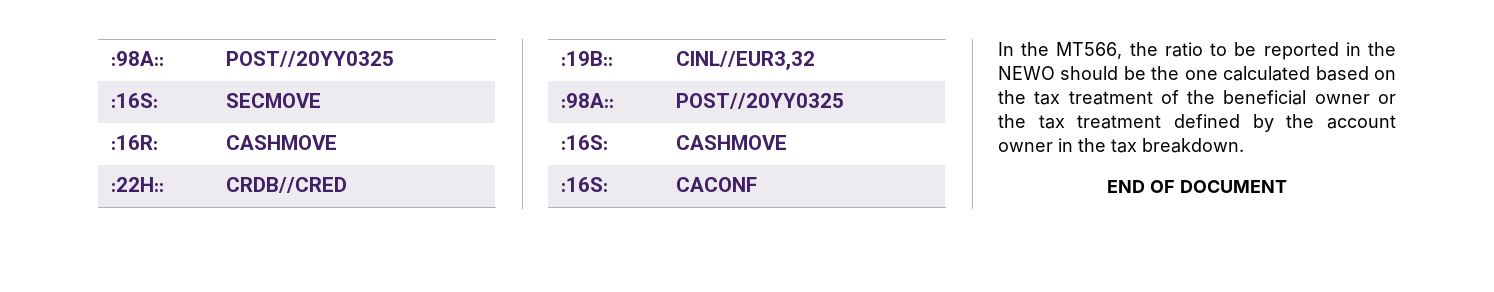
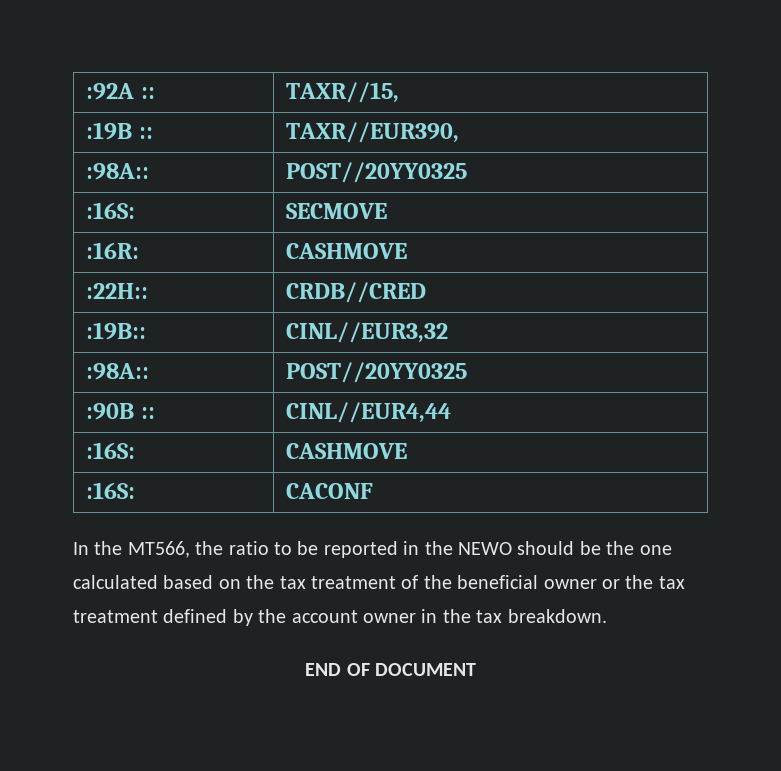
(110, 58) none -> [86,83,155,100] [286,82,400,103] [86,122,153,140] [286,122,460,143] :92A :: | TAXR//15, // :19B :: | TAXR//EUR390, //
(844, 101) none -> [86,403,155,420] [286,402,452,423] // :90B :: | CINL//EUR4,44

